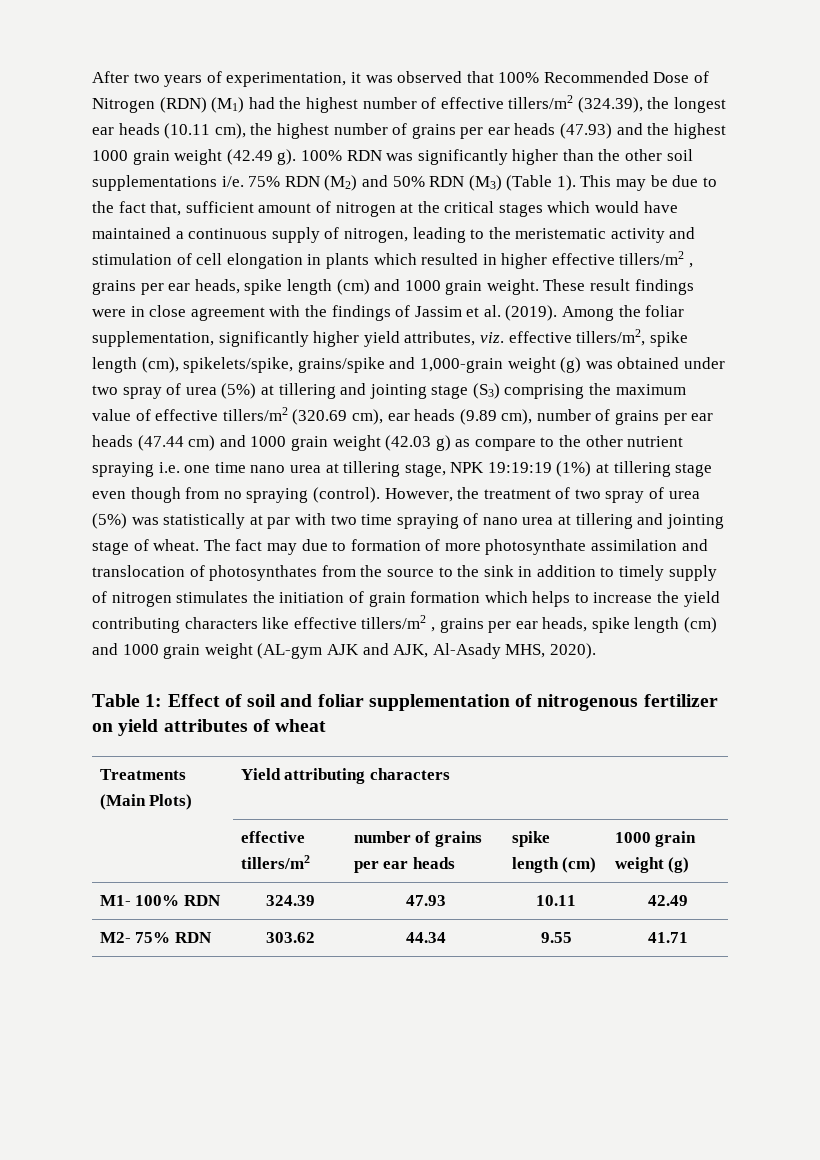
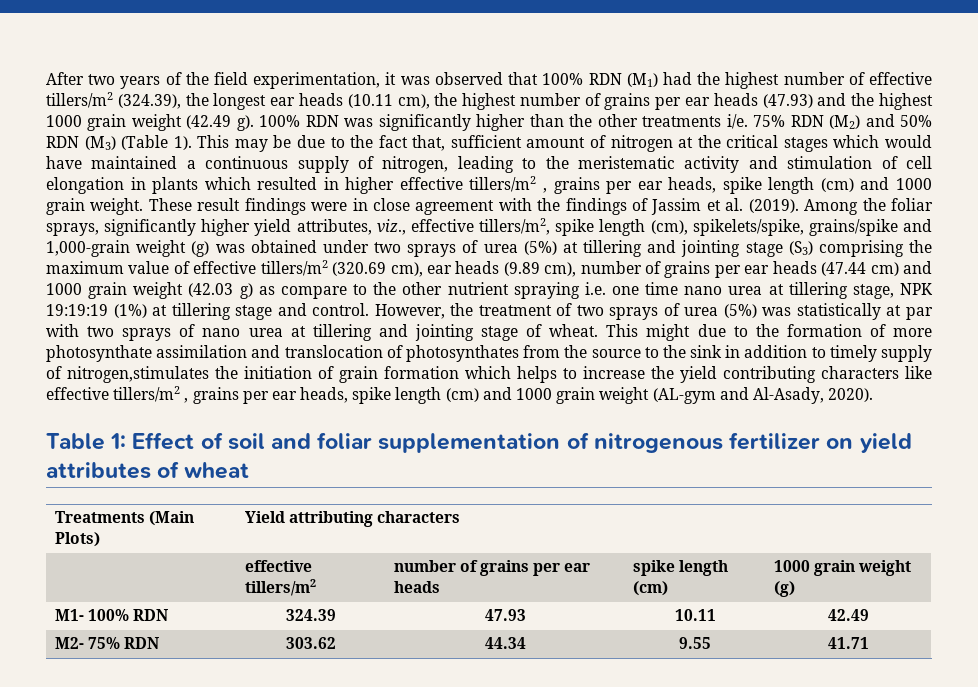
(222, 77) none -> [185,72,249,85] the field
[543,71,710,83] [92,97,207,113] Recommended Dose of Nitrogen (RDN) -> [588,73,622,85] RDN
[666,149,693,161] [92,175,217,191] soil supplementations -> [642,116,722,127] treatments
[92,331,214,347] supplementation, -> [46,223,99,236] sprays,
[479,332,504,343] viz. -> [376,219,406,235] viz.,
[122,387,162,399] spray -> [407,244,457,257] sprays
[92,487,380,503] even though from no spraying (control). -> [277,303,370,316] and control.
[605,491,645,503] spray -> [609,307,659,320] sprays
[361,514,459,529] time spraying -> [122,328,172,341] sprays
[203,539,347,555] The fact may due to -> [606,324,779,341] This might due to the
[111,591,249,607] nitrogen stimulates -> [67,366,209,383] nitrogen,stimulates
[326,643,546,659] AJK and AJK, Al-Asady MHS, -> [719,387,824,404] and Al-Asady,

